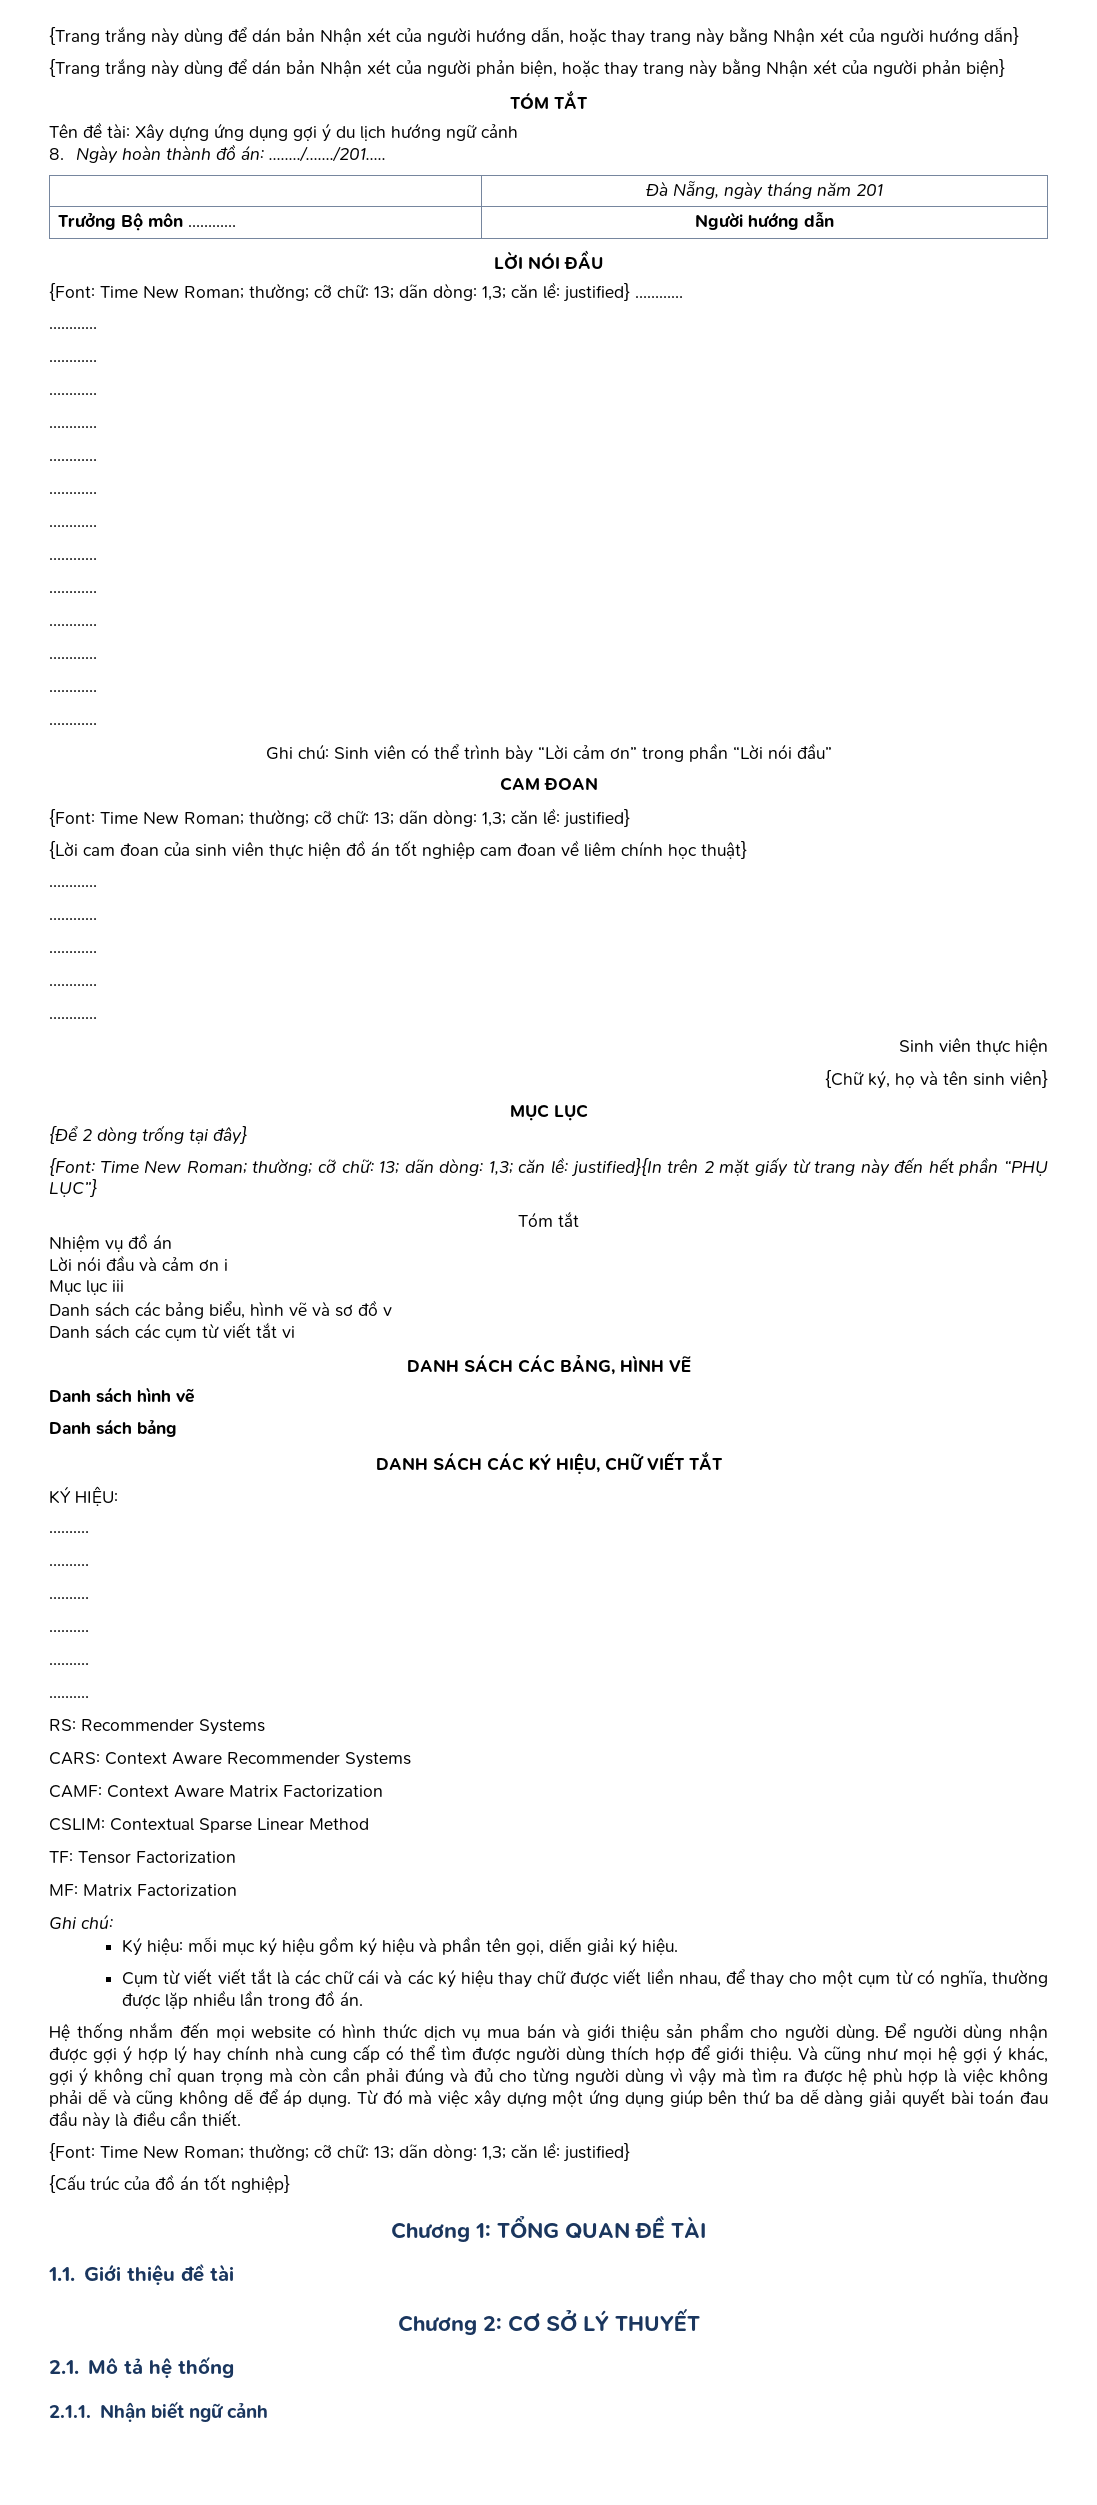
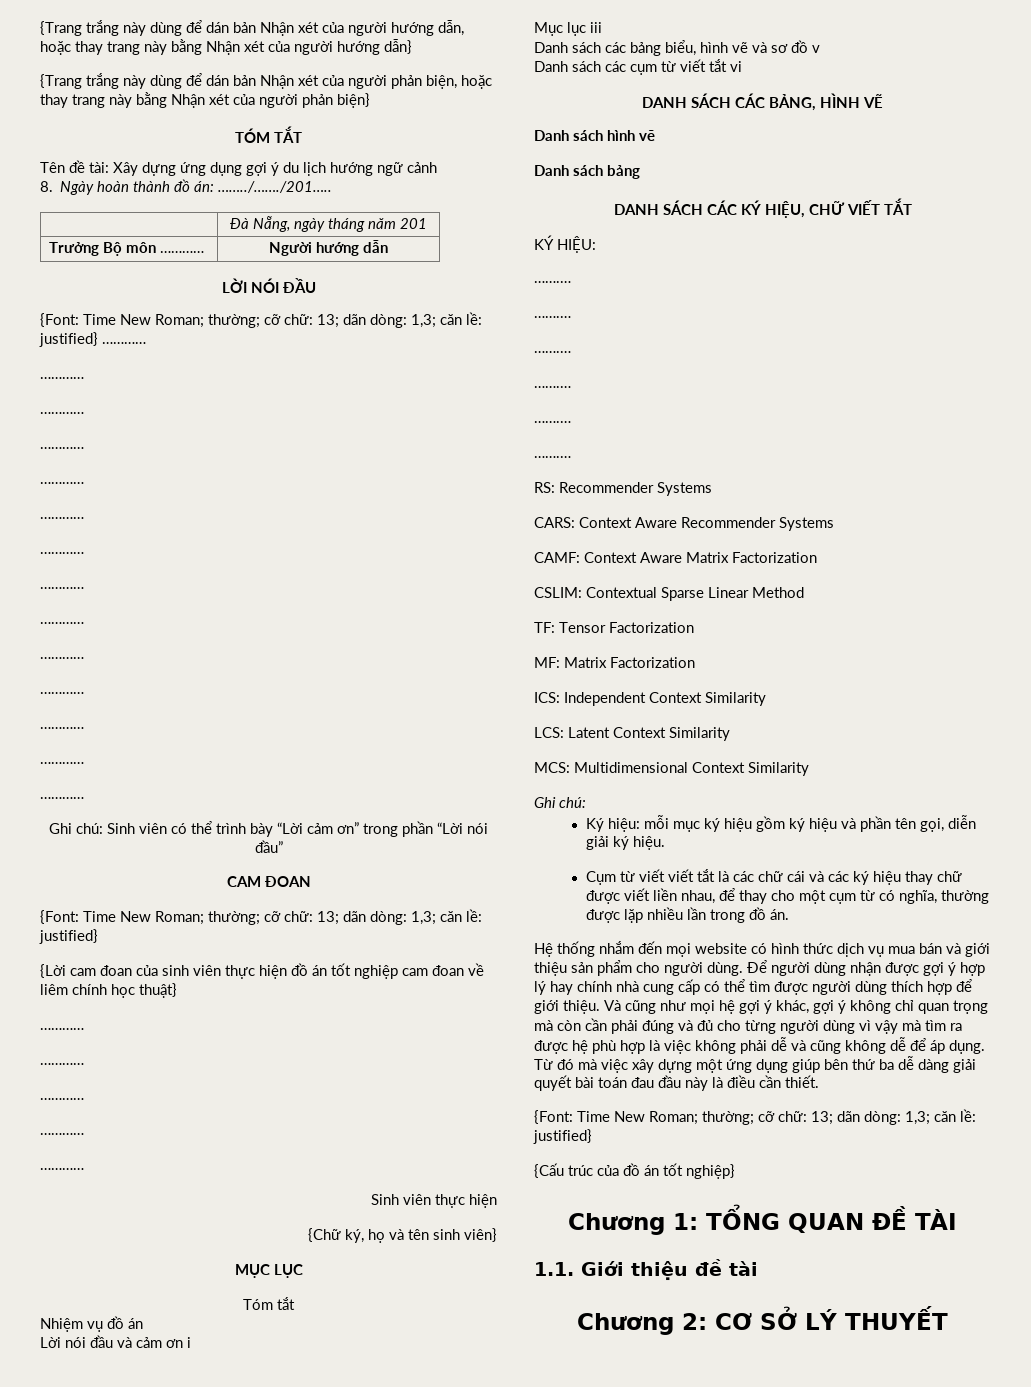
[49,1125,247,1145] [49,1157,1049,1177] [49,1179,97,1197] // {Để 2 dòng trống tại đây} // {Font: Time New Roman; thường; cỡ chữ: 13; dãn dòng: 1,3; căn lề: justified}{In trên 2 mặt giấy từ trang này đến hết phần “PHỤ LỤC”} -> (303, 1271) none
(237, 1890) none -> [534,692,766,706] [534,727,730,741] [534,762,809,776] // ICS: Independent Context Similarity // LCS: Latent Context Similarity // MCS: Multidimensional Context Similarity
[49,2356,234,2378] [49,2401,269,2422] // 2.1. Mô tả hệ thống // 2.1.1. Nhận biết ngữ cảnh -> (948, 1318) none

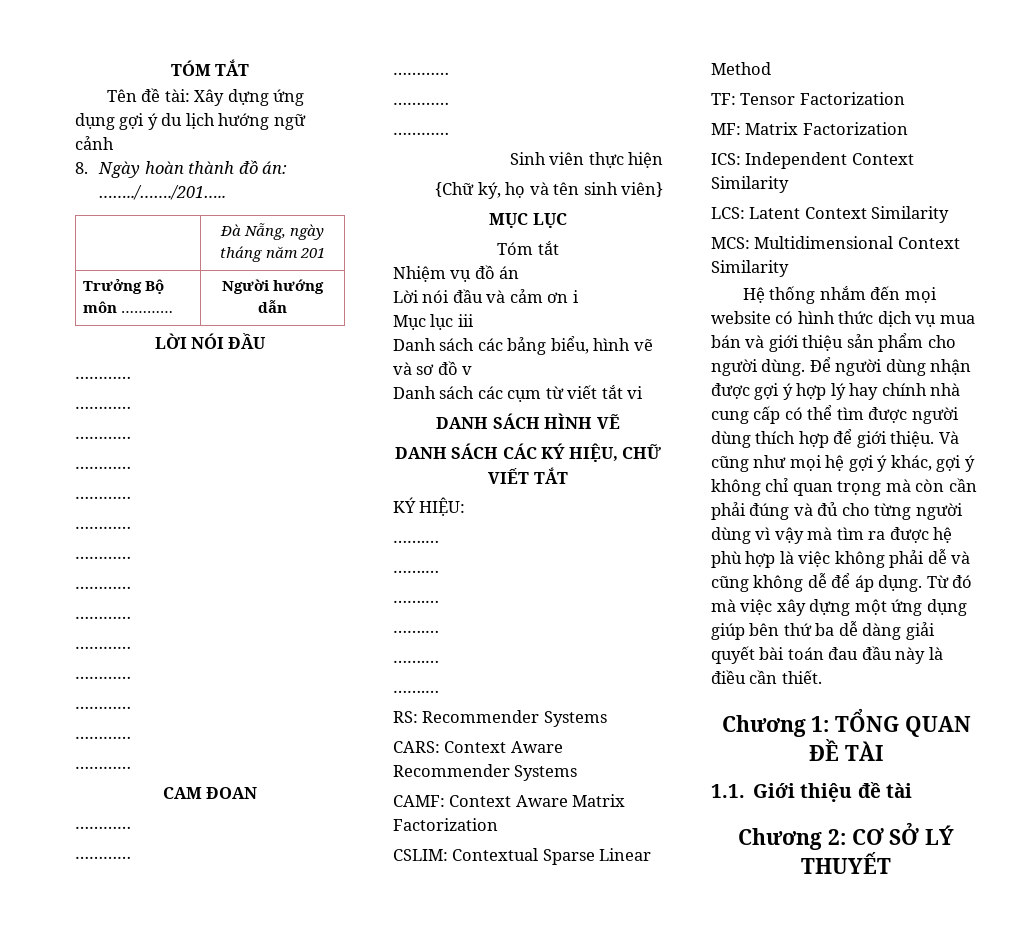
[40,20,464,36] [40,39,412,55] [40,73,492,89] [40,92,370,108] {Trang trắng này dùng để dán bản Nhận xét của người hướng dẫn, hoặc thay trang này bằng Nhận xét của người hướng dẫn} // {Trang trắng này dùng để dán bản Nhận xét của người phản biện, hoặc thay trang này bằng Nhận xét của người phản biện} // -> (170, 68) none
[40,312,482,328] [39,332,98,347] {Font: Time New Roman; thường; cỡ chữ: 13; dãn dòng: 1,3; căn lề: justified} -> (267, 341) none
[49,821,488,837] [254,840,283,853] [226,876,311,887] [40,909,482,925] [39,929,98,944] [40,963,484,979] [40,983,177,998] Ghi chú: Sinh viên có thể trình bày “Lời cảm ơn” trong phần “Lời nói đầu” // CAM ĐOAN // {Font: Time New Roman; thường; cỡ chữ: 13; dãn dòng: 1,3; căn lề: justified} // {Lời cam đoan của sinh viên thực hiện đồ án tốt nghiệp cam đoan về liêm chính học thuật} -> [162,787,258,799] CAM ĐOAN
[735,93,816,111] CÁC BẢNG, -> (540, 421) none
[534,130,655,141] [534,165,640,179] // Danh sách hình vẽ // Danh sách bảng -> (620, 421) none
[534,797,586,808] [585,815,976,832] [585,836,665,850] [585,869,962,885] [585,888,989,904] [585,907,789,923] // Ghi chú: // Ký hiệu: mỗi mục ký hiệu gồm ký hiệu và phần tên gọi, diễn giải ký hiệu. // Cụm từ viết viết tắt là các chữ cái và các ký hiệu thay chữ được viết liền nhau, để thay cho một cụm từ có nghĩa, thường được lặp nhiều lần trong đồ án. -> (789, 268) none
[534,1109,976,1125] [533,1129,592,1144] [534,1163,735,1179] // {Font: Time New Roman; thường; cỡ chữ: 13; dãn dòng: 1,3; căn lề: justified} // {Cấu trúc của đồ án tốt nghiệp} -> (822, 677) none

